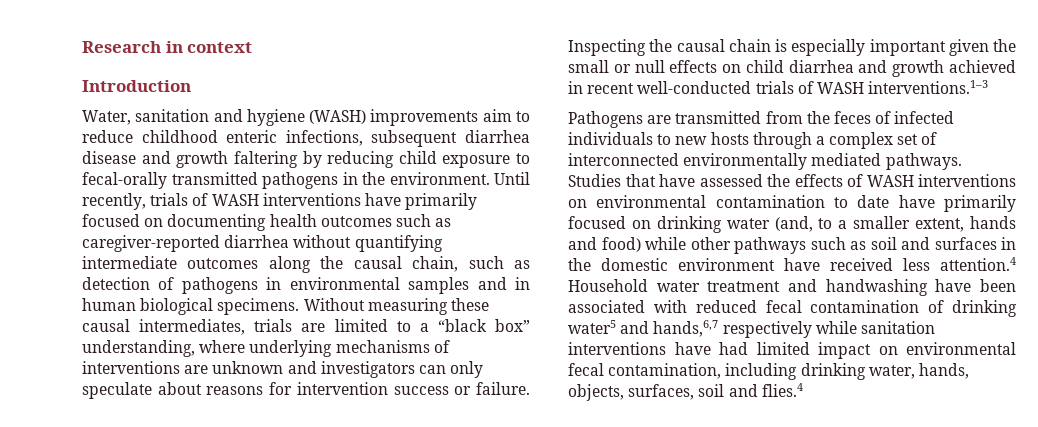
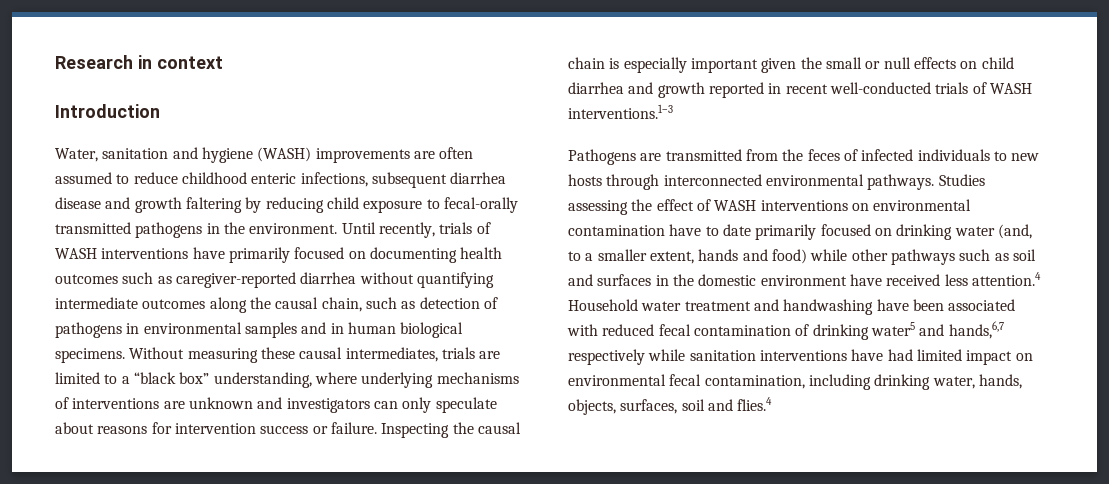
[482,109,512,122] aim -> [413,147,474,159] [55,172,112,184] are often assumed
[949,60,1016,73] achieved -> [708,82,764,98] reported
[815,132,938,149] [568,153,962,170] [568,174,843,187] a complex set of interconnected environmentally mediated pathways. Studies that have assessed the effects -> [663,174,985,190] [568,199,694,215] interconnected environmental pathways. Studies assessing the effect
(825, 201) none -> [669,224,702,236] have
[898,195,935,208] have -> (751, 230) none

